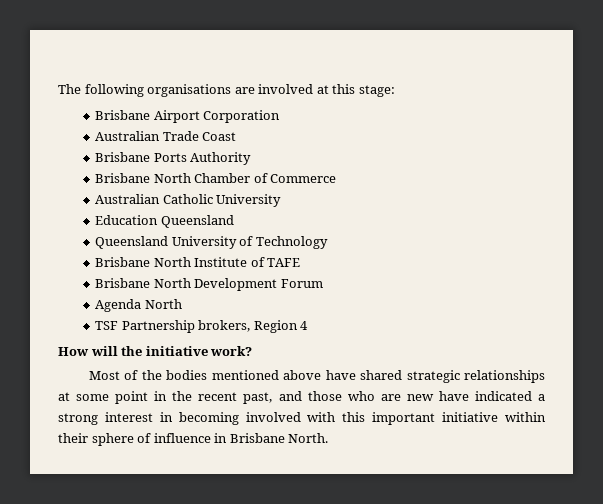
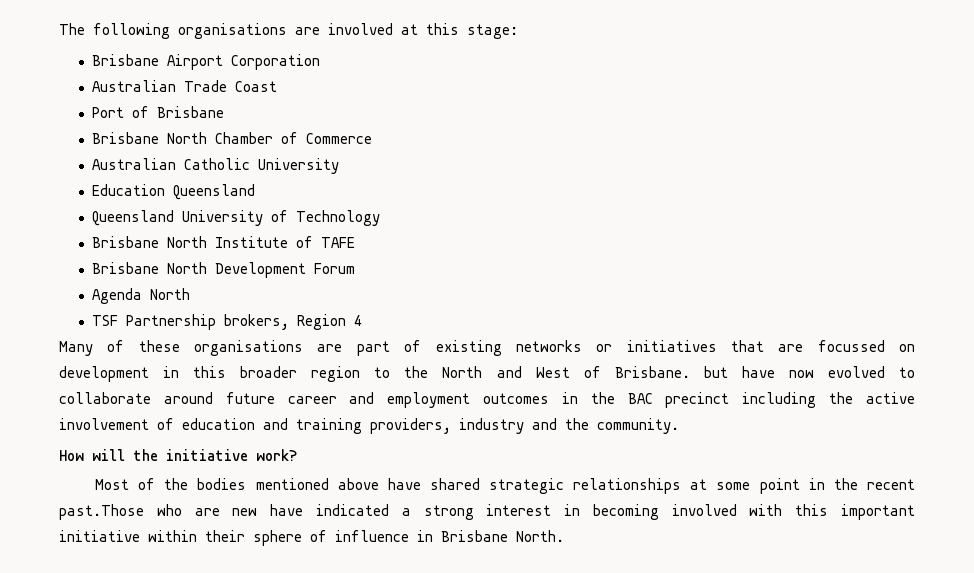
[95,152,252,165] Brisbane Ports Authority -> [92,106,225,118] Port of Brisbane
(309, 325) none -> [59,340,916,356] [59,366,915,382] [59,392,915,408] [59,418,679,434] // Many of these organisations are part of existing networks or initiatives that are focussed on development in this broader region to the North and West of Brisbane. but have now evolved to collaborate around future career and employment outcomes in the BAC precinct including the active involvement of education and training providers, industry and the community.
[243,391,342,404] past, and those -> [59,504,144,520] past.Those

